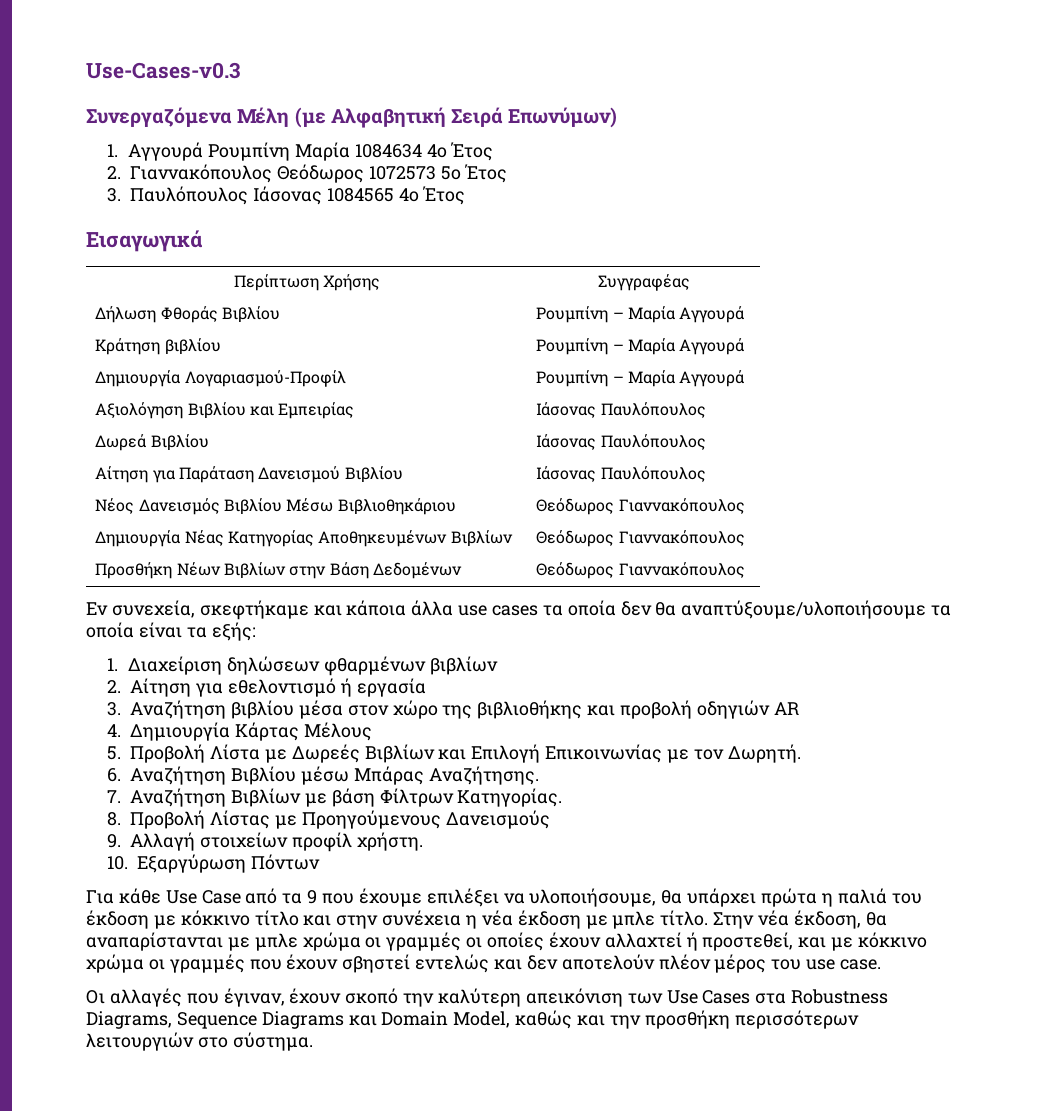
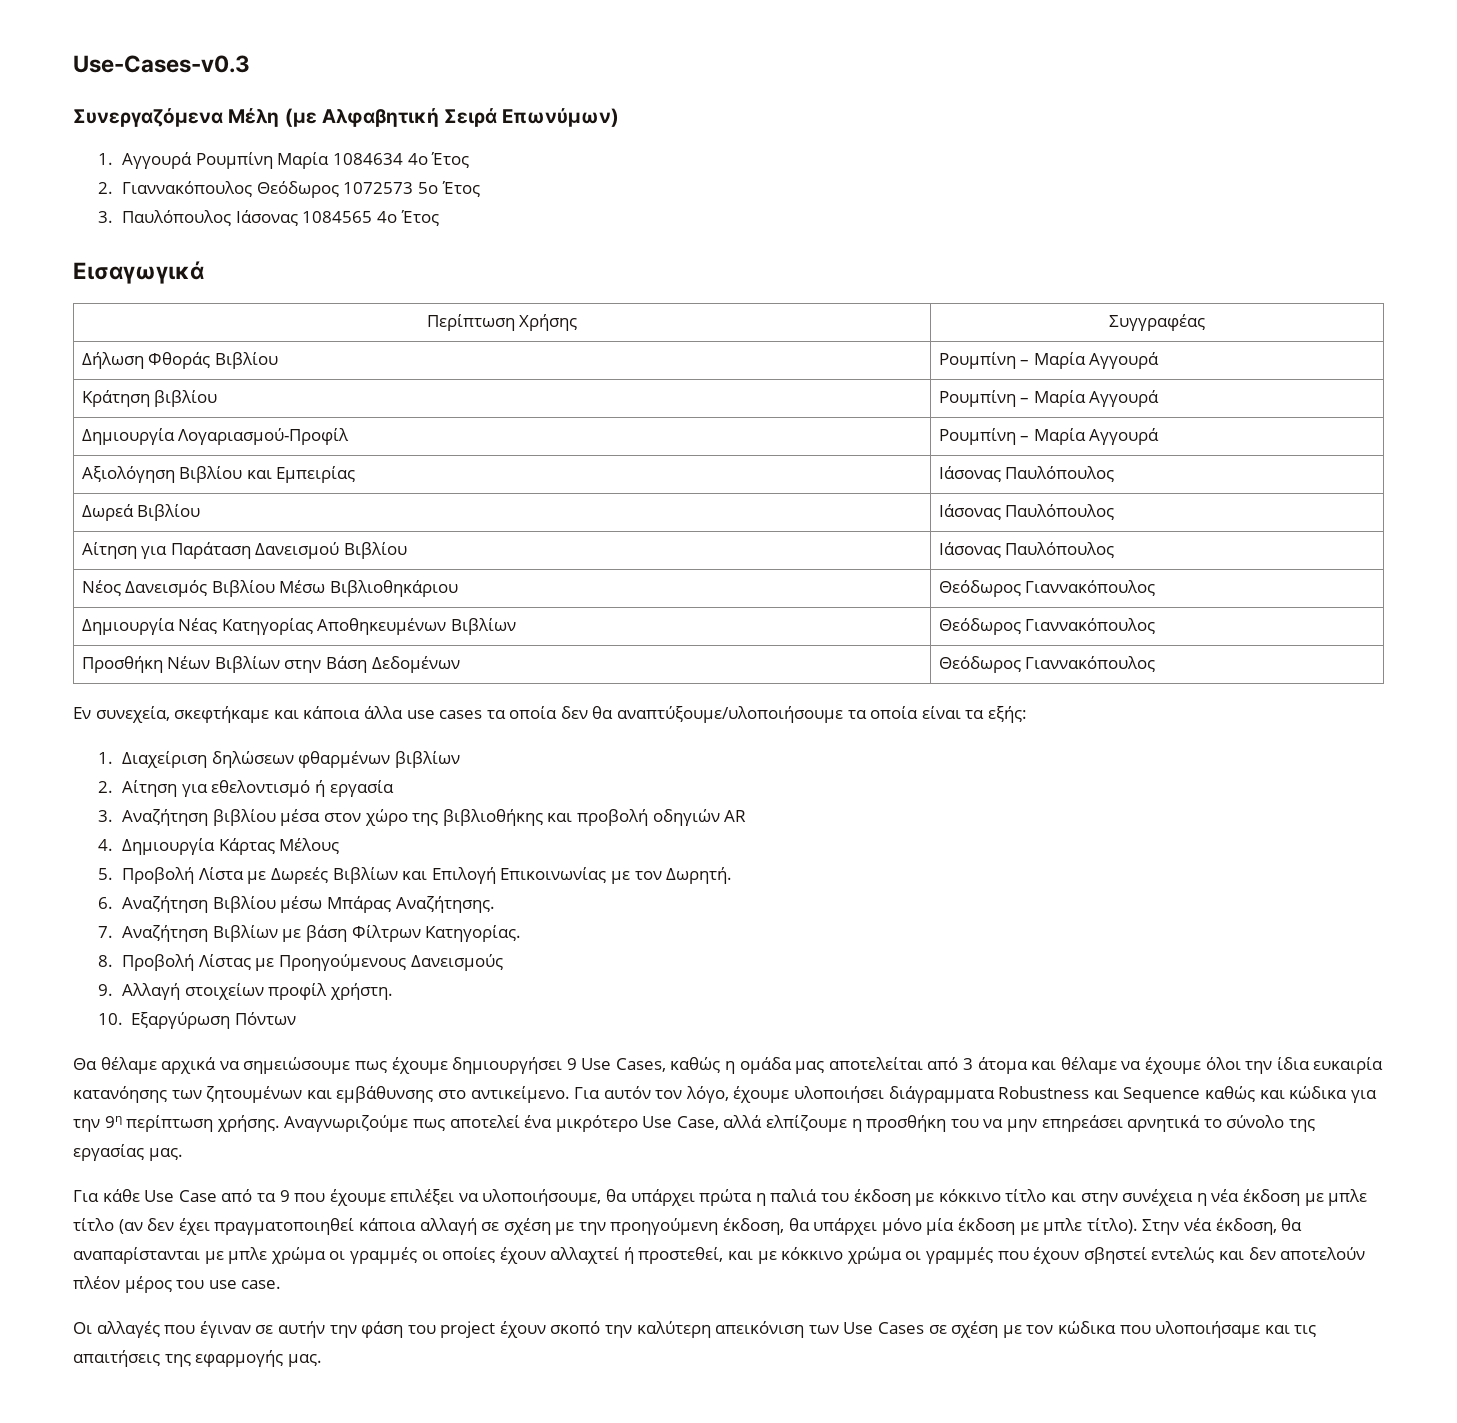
(321, 862) none -> [73,1057,1384,1074] [73,1086,1377,1103] [73,1115,1315,1132] [73,1144,183,1161] // Θα θέλαμε αρχικά να σημειώσουμε πως έχουμε δημιουργήσει 9 Use Cases, καθώς η ομάδα μας αποτελείται από 3 άτομα και θέλαμε να έχουμε όλοι την ίδια ευκαιρία κατανόησης των ζητουμένων και εμβάθυνσης στο αντικείμενο. Για αυτόν τον λόγο, έχουμε υλοποιήσει διάγραμματα Robustness και Sequence καθώς και κώδικα για την 9η περίπτωση χρήσης. Αναγνωριζούμε πως αποτελεί ένα μικρότερο Use Case, αλλά ελπίζουμε η προσθήκη του να μην επηρεάσει αρνητικά το σύνολο της εργασίας μας.
[660,910,709,926] τίτλο. -> [73,1218,1138,1235] τίτλο (αν δεν έχει πραγματοποιηθεί κάποια αλλαγή σε σχέση με την προηγούμενη έκδοση, θα υπάρχει μόνο μία έκδοση με μπλε τίτλο).
[223,988,285,1007] έγιναν, -> [199,1321,496,1338] έγιναν σε αυτήν την φάση του project
[755,989,889,1004] [86,1010,859,1029] [86,1032,313,1051] στα Robustness Diagrams, Sequence Diagrams και Domain Model, καθώς και την προσθήκη περισσότερων λειτουργιών στο σύστημα. -> [928,1321,1317,1338] [73,1350,322,1367] σε σχέση με τον κώδικα που υλοποιήσαμε και τις απαιτήσεις της εφαρμογής μας.

